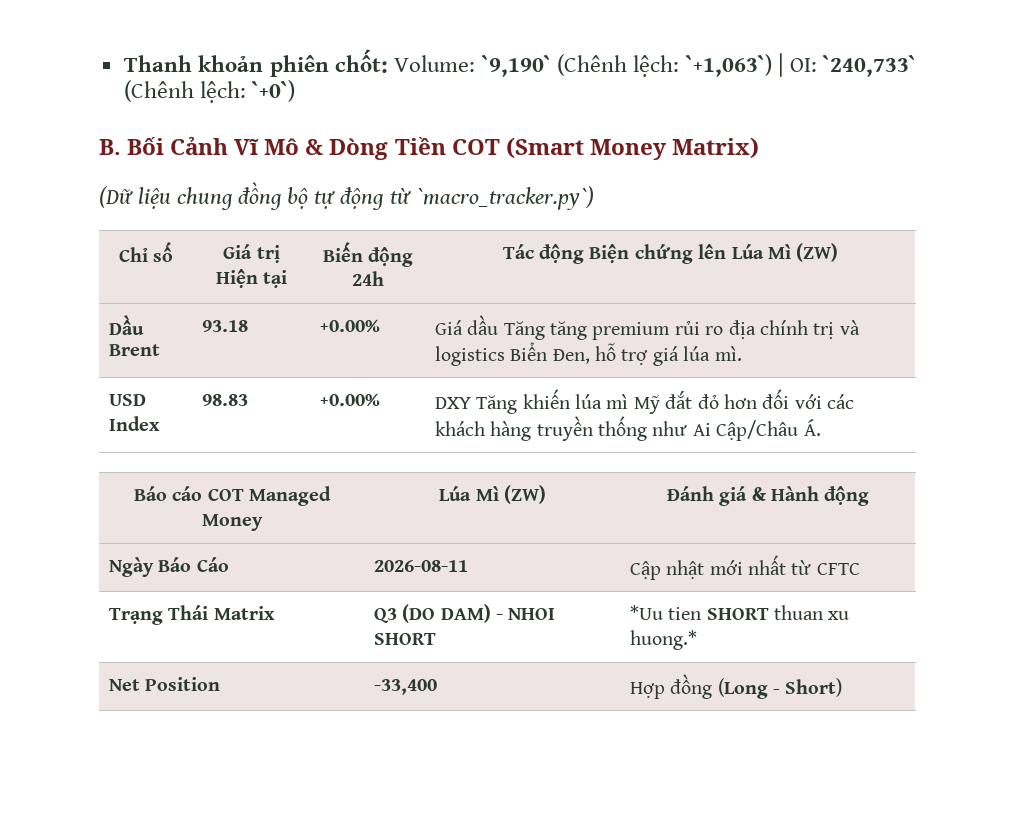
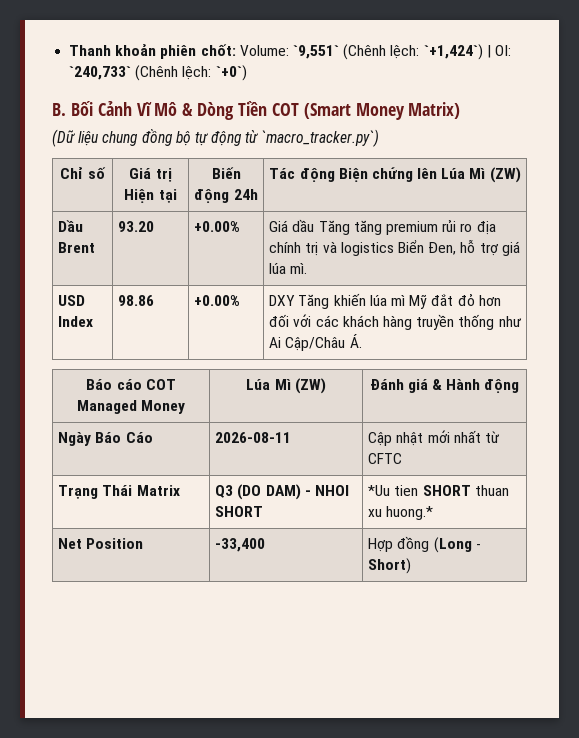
[480,54,772,77] `9,190` (Chênh lệch: `+1,063`) -> [292,44,483,60] `9,551` (Chênh lệch: `+1,424`)
[201,320,248,332] 93.18 -> [118,221,155,232] 93.20
[201,394,248,406] 98.83 -> [118,295,155,306] 98.86

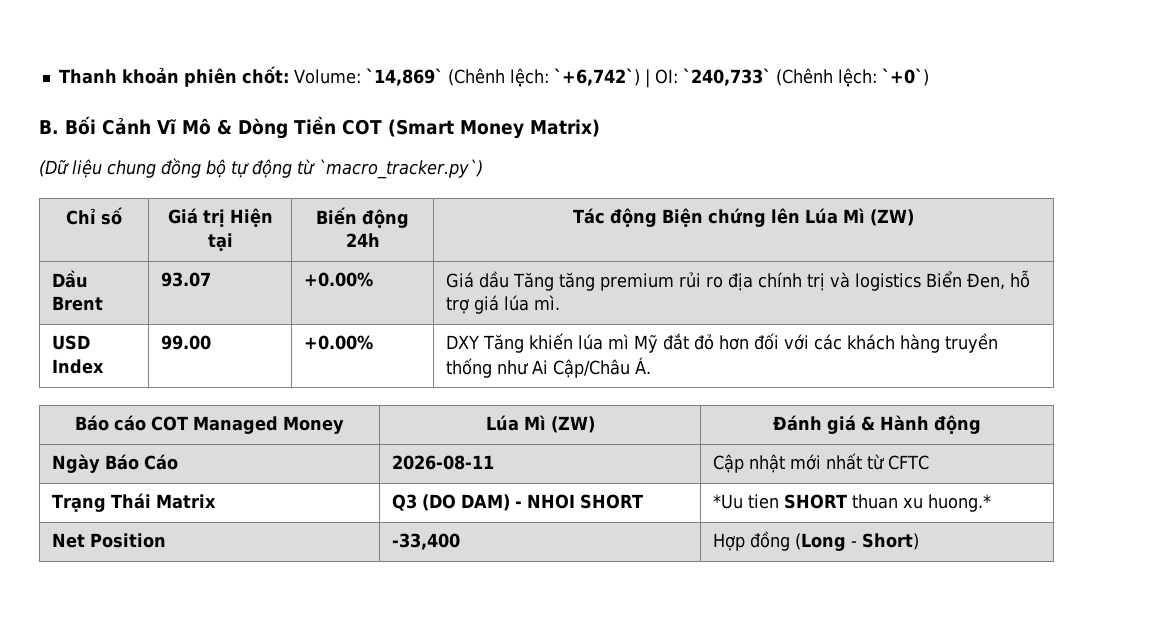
[292,44,483,60] `9,551` (Chênh lệch: `+1,424`) -> [365,68,640,87] `14,869` (Chênh lệch: `+6,742`)
[118,221,155,232] 93.20 -> [161,272,212,287] 93.07
[118,295,155,306] 98.86 -> [161,335,212,350] 99.00

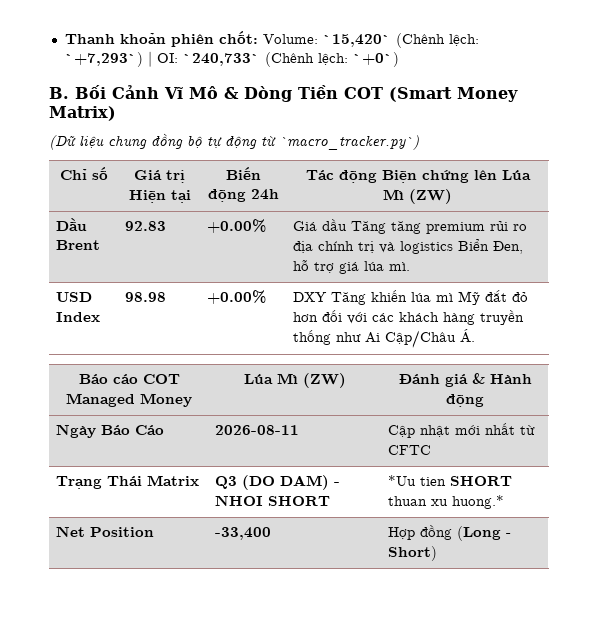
[365,68,640,87] `14,869` (Chênh lệch: `+6,742`) -> [322,33,479,48] [64,52,143,67] `15,420` (Chênh lệch: `+7,293`)
[161,272,212,287] 93.07 -> [125,221,167,231] 92.83
[161,335,212,350] 99.00 -> [125,292,167,302] 98.98

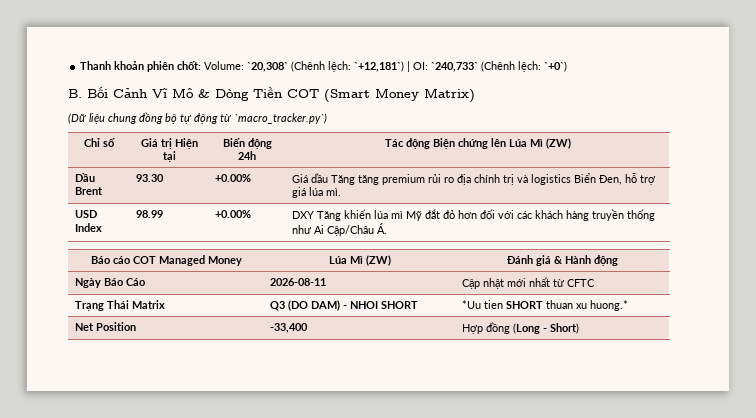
[322,33,479,48] [64,52,143,67] `15,420` (Chênh lệch: `+7,293`) -> [247,61,405,72] `20,308` (Chênh lệch: `+12,181`)
[125,221,167,231] 92.83 -> [136,174,165,182] 93.30
[125,292,167,302] 98.98 -> [136,210,164,218] 98.99

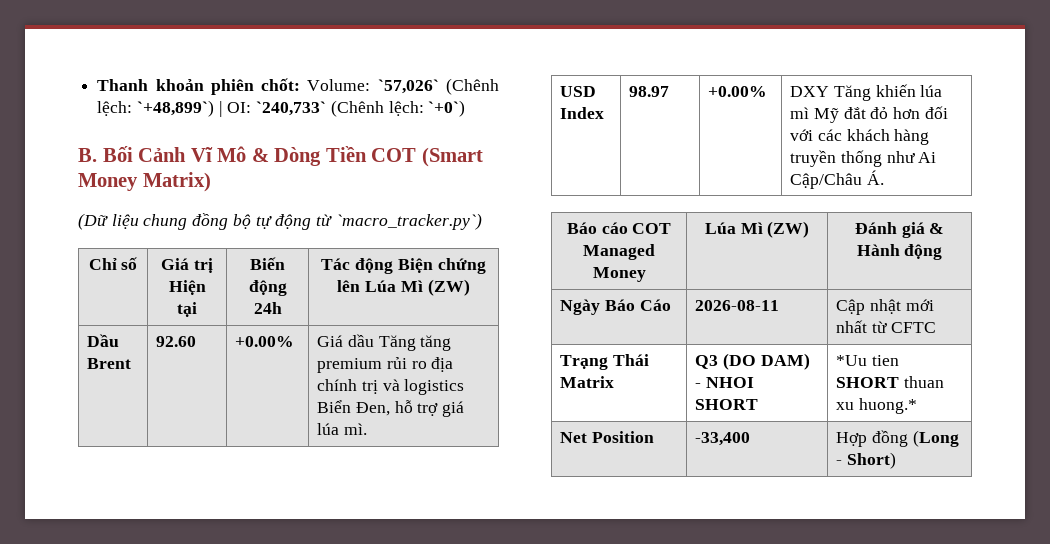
[247,61,405,72] `20,308` (Chênh lệch: `+12,181`) -> [377,78,499,95] [97,100,214,117] `57,026` (Chênh lệch: `+48,899`)
[136,174,165,182] 93.30 -> [156,336,197,347] 92.60
[136,210,164,218] 98.99 -> [629,86,670,97] 98.97

